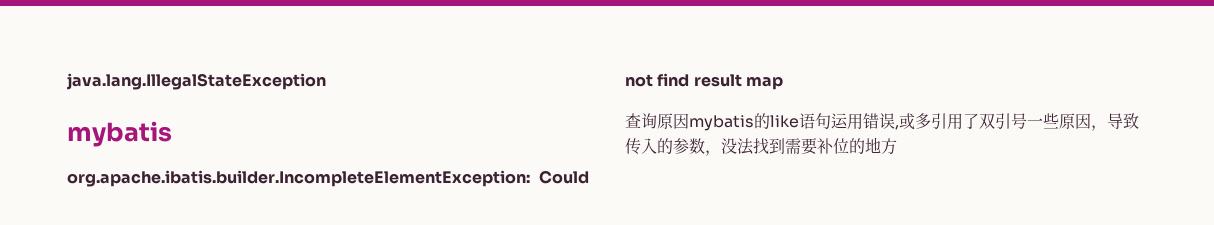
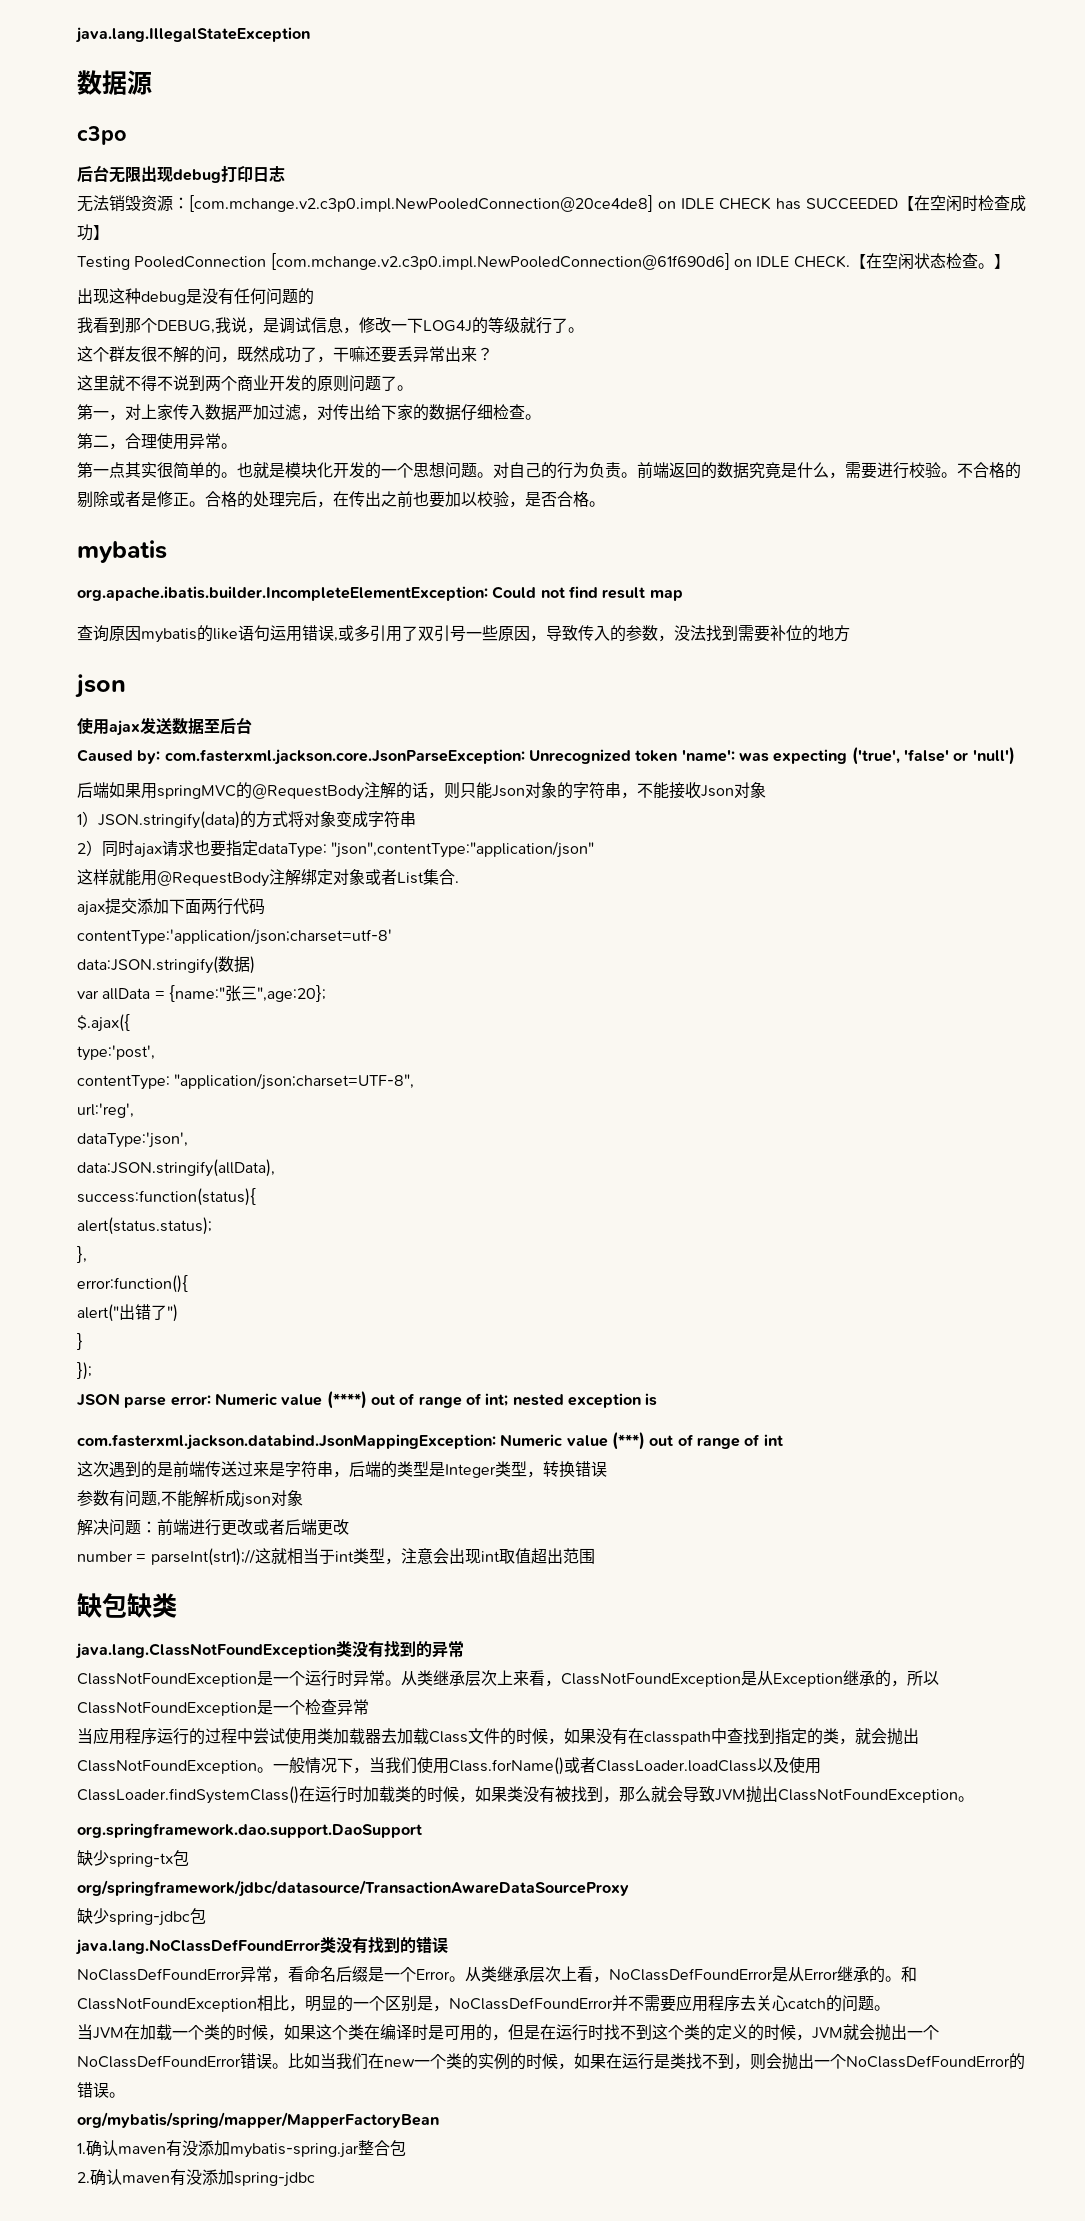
(326, 81) none -> [77,70,152,95] [77,126,127,145] [77,165,285,183] [77,195,1026,212] [77,224,109,241] [77,253,1010,270] [77,288,314,305] [77,317,584,334] [77,346,493,363] [77,375,413,392] [77,404,541,421] [77,433,237,450] [77,462,1021,479] [77,491,605,508] // 数据源 // c3po // 后台无限出现debug打印日志 // 无法销毁资源：[com.mchange.v2.c3p0.impl.NewPooledConnection@20ce4de8] on IDLE CHECK has SUCCEEDED【在空闲时检查成功】 // Testing PooledConnection [com.mchange.v2.c3p0.impl.NewPooledConnection@61f690d6] on IDLE CHECK.【在空闲状态检查。】 // 出现这种debug是没有任何问题的 // 我看到那个DEBUG,我说，是调试信息，修改一下LOG4J的等级就行了。 // 这个群友很不解的问，既然成功了，干嘛还要丢异常出来？ // 这里就不得不说到两个商业开发的原则问题了。 // 第一，对上家传入数据严加过滤，对传出给下家的数据仔细检查。 // 第二，合理使用异常。 // 第一点其实很简单的。也就是模块化开发的一个思想问题。对自己的行为负责。前端返回的数据究竟是什么，需要进行校验。不合格的剔除或者是修正。合格的处理完后，在传出之前也要加以校验，是否合格。
(897, 146) none -> [75,674,126,698] [77,717,252,736] [77,747,1015,765] [77,782,766,800] [77,811,416,829] [77,840,595,858] [77,869,459,887] [77,898,265,916] [77,928,392,945] [77,956,255,974] [77,985,326,1002] [77,1014,130,1032] [77,1045,155,1061] [77,1073,415,1090] [77,1103,134,1118] [77,1132,188,1148] [77,1159,275,1177] [77,1188,256,1206] [77,1217,212,1235] [77,1246,87,1263] [77,1275,188,1293] [77,1304,178,1322] [77,1333,83,1350] [77,1362,92,1380] [77,1391,658,1409] [77,1432,783,1450] [77,1461,607,1478] [77,1490,303,1508] [77,1519,349,1536] [77,1548,595,1566] [77,1593,177,1618] [75,1641,464,1659] [77,1670,939,1687] [77,1699,369,1716] [77,1727,919,1745] [77,1757,821,1775] [77,1786,974,1804] [77,1823,422,1838] [77,1850,189,1867] [77,1880,629,1897] [77,1908,206,1926] [75,1937,448,1955] [77,1966,917,1983] [77,1994,890,2012] [77,2024,939,2041] [77,2053,1025,2070] [77,2082,125,2098] [77,2112,439,2128] [77,2140,406,2158] [77,2169,315,2187] // json // 使用ajax发送数据至后台 // Caused by: com.fasterxml.jackson.core.JsonParseException: Unrecognized token 'name': was expecting ('true', 'false' or 'null') // 后端如果用springMVC的@RequestBody注解的话，则只能Json对象的字符串，不能接收Json对象 // 1）JSON.stringify(data)的方式将对象变成字符串 // 2）同时ajax请求也要指定dataType: "json",contentType:"application/json" // 这样就能用@RequestBody注解绑定对象或者List集合. // ajax提交添加下面两行代码 // contentType:'application/json;charset=utf-8' // data:JSON.stringify(数据) // var allData = {name:"张三",age:20}; // $.ajax({ // type:'post', // contentType: "application/json;charset=UTF-8", // url:'reg', // dataType:'json', // data:JSON.stringify(allData), // success:function(status){ // alert(status.status); // }, // error:function(){ // alert("出错了") // } // }); // JSON parse error: Numeric value (****) out of range of int; nested exception is // com.fasterxml.jackson.databind.JsonMappingException: Numeric value (***) out of range of int // 这次遇到的是前端传送过来是字符串，后端的类型是Integer类型，转换错误 // 参数有问题,不能解析成json对象 // 解决问题：前端进行更改或者后端更改 // number = parseInt(str1);//这就相当于int类型，注意会出现int取值超出范围 // 缺包缺类 // java.lang.ClassNotFoundException类没有找到的异常 // ClassNotFoundException是一个运行时异常。从类继承层次上来看，ClassNotFoundException是从Exception继承的，所以ClassNotFoundException是一个检查异常 // 当应用程序运行的过程中尝试使用类加载器去加载Class文件的时候，如果没有在classpath中查找到指定的类，就会抛出ClassNotFoundException。一般情况下，当我们使用Class.forName()或者ClassLoader.loadClass以及使用ClassLoader.findSystemClass()在运行时加载类的时候，如果类没有被找到，那么就会导致JVM抛出ClassNotFoundException。 // org.springframework.dao.support.DaoSupport // 缺少spring-tx包 // org/springframework/jdbc/datasource/TransactionAwareDataSourceProxy // 缺少spring-jdbc包 // java.lang.NoClassDefFoundError类没有找到的错误 // NoClassDefFoundError异常，看命名后缀是一个Error。从类继承层次上看，NoClassDefFoundError是从Error继承的。和ClassNotFoundException相比，明显的一个区别是，NoClassDefFoundError并不需要应用程序去关心catch的问题。 // 当JVM在加载一个类的时候，如果这个类在编译时是可用的，但是在运行时找不到这个类的定义的时候，JVM就会抛出一个NoClassDefFoundError错误。比如当我们在new一个类的实例的时候，如果在运行是类找不到，则会抛出一个NoClassDefFoundError的错误。 // org/mybatis/spring/mapper/MapperFactoryBean // 1.确认maven有没添加mybatis-spring.jar整合包 // 2.确认maven有没添加spring-jdbc

